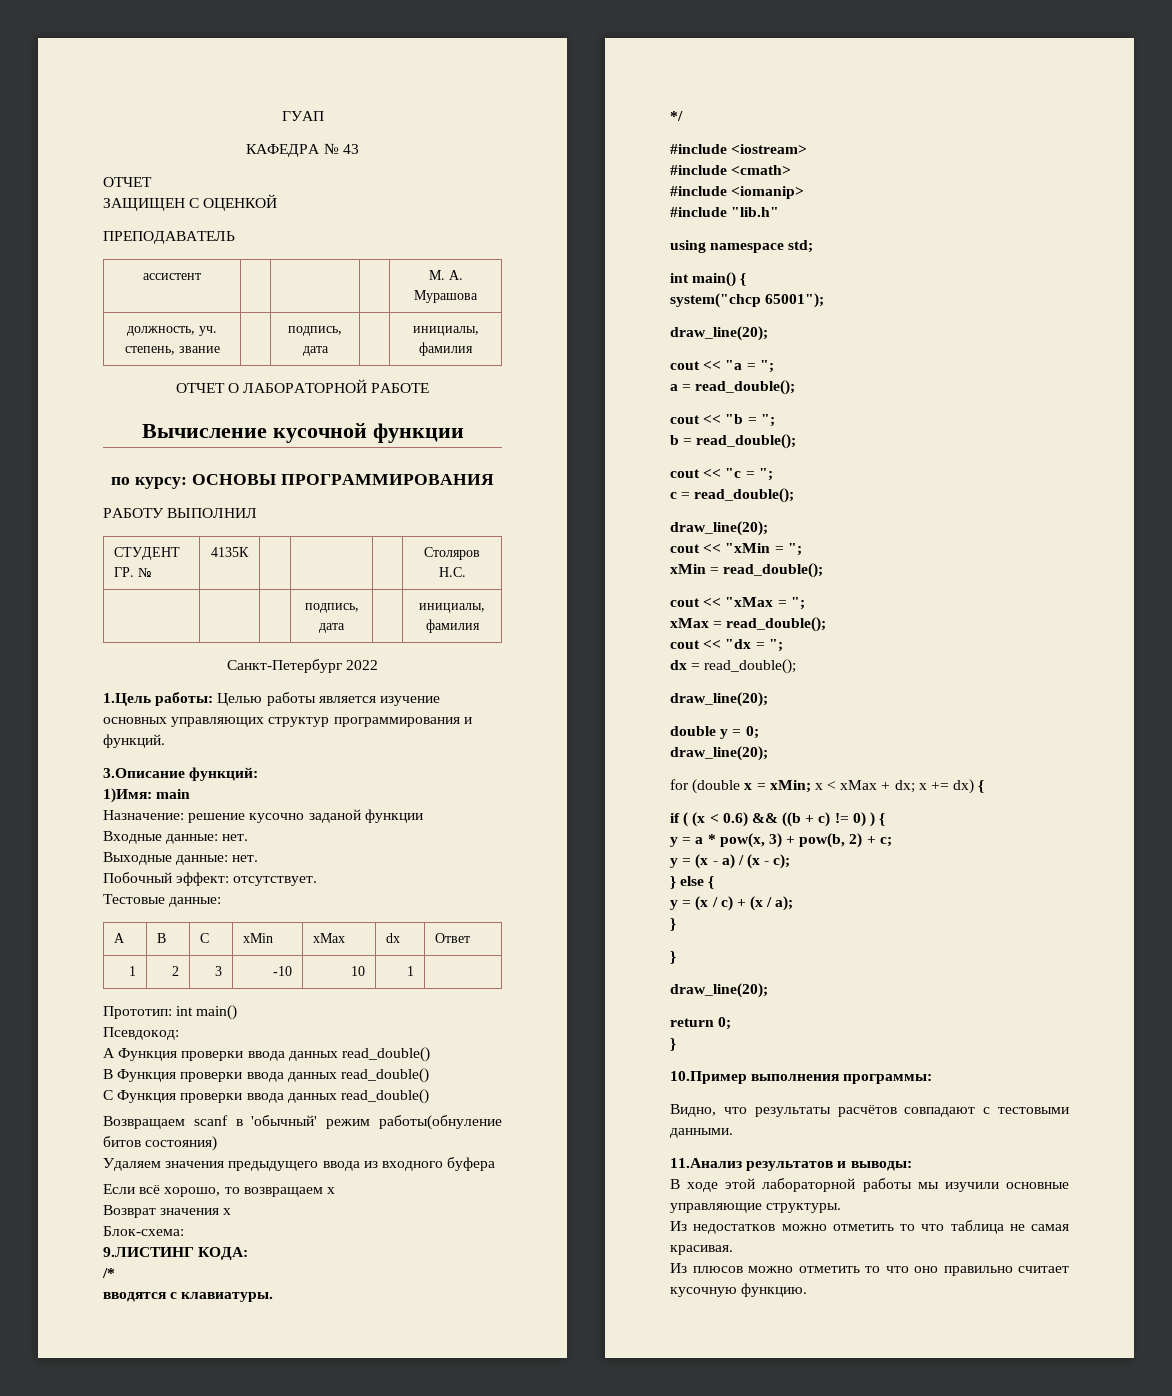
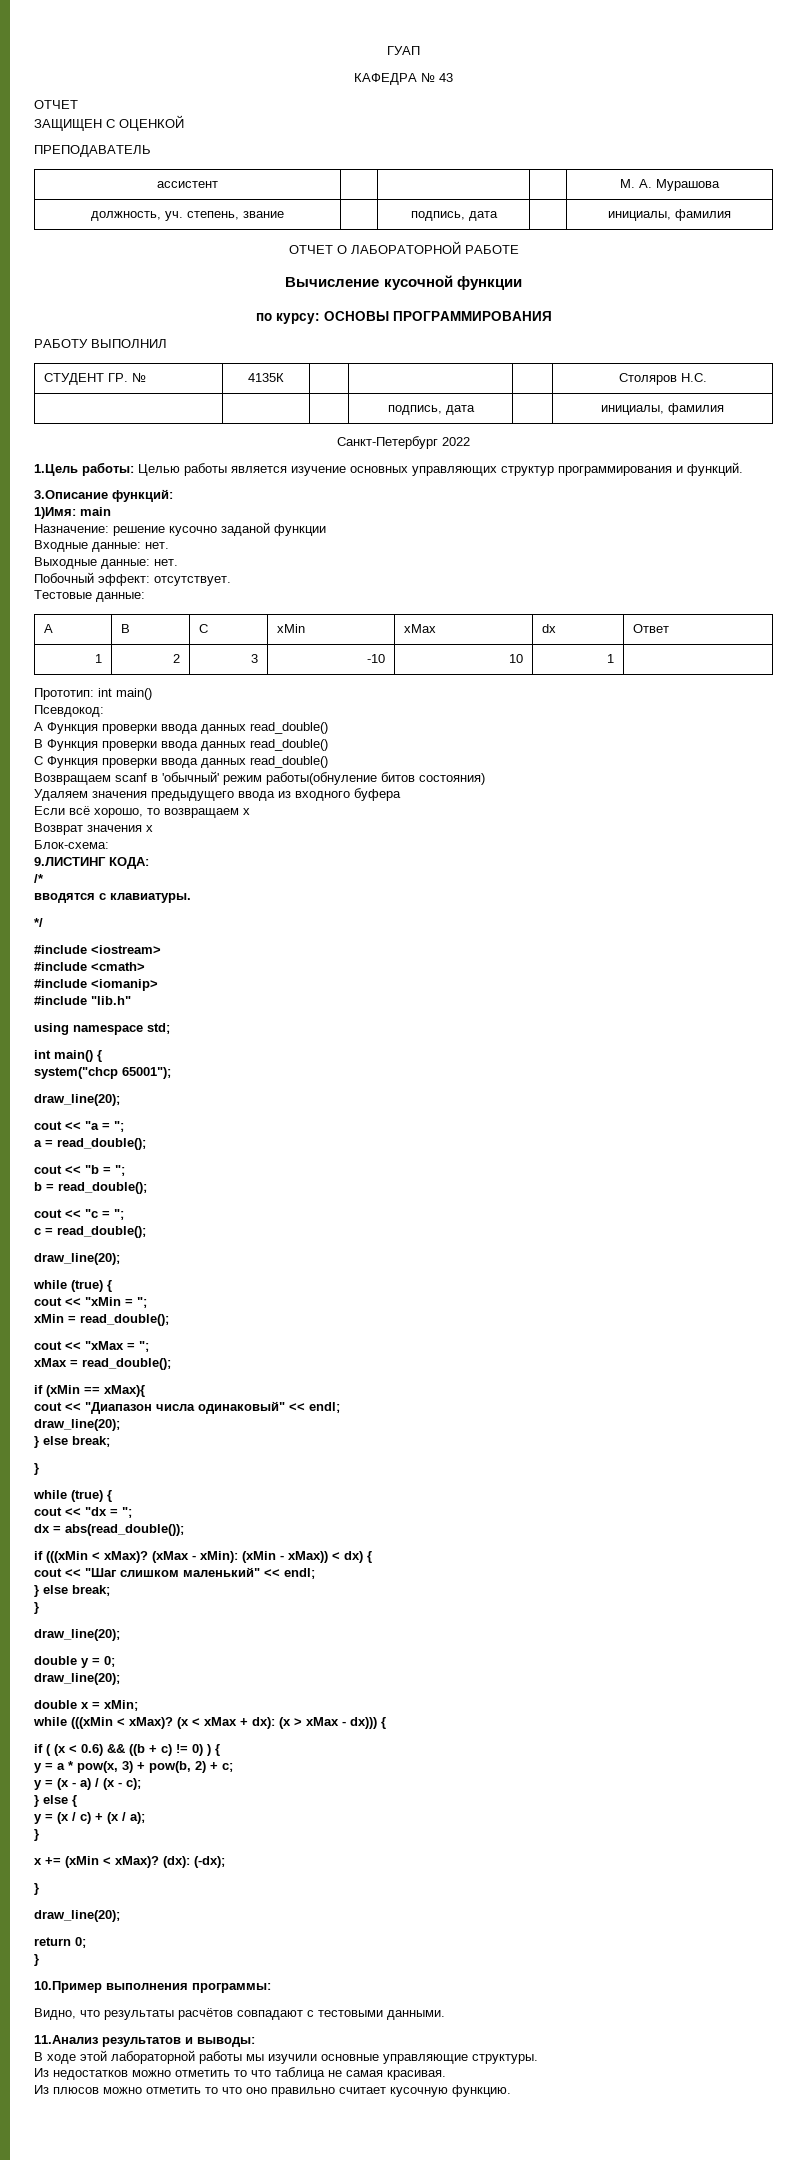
(768, 528) none -> [33,1280,112,1292] // while (true) {
(827, 624) none -> [34,1385,145,1397] [34,1401,340,1414] [34,1419,120,1431] [34,1436,110,1448] [34,1463,39,1475] [33,1490,112,1502] // if (xMin == xMax){ // cout << "Диапазон числа одинаковый" << endl; // draw_line(20); // } else break; // } // while (true) {
[704,659,797,674] read_double(); -> [65,1524,184,1536] [34,1551,372,1563] [34,1567,315,1579] [34,1585,110,1597] [34,1602,39,1614] abs(read_double()); // if (((xMin < xMax)? (xMax - xMin): (xMin - xMax)) < dx) { // cout << "Шаг слишком маленький" << endl; // } else break; // }
[670,779,741,794] for (double -> [34,1700,77,1709] double
[814,779,975,794] x < xMax + dx; x += dx) -> [33,1717,377,1729] // while (((xMin < xMax)? (x < xMax + dx): (x > xMax - dx)))
(676, 924) none -> [34,1856,225,1868] // x += (xMin < xMax)? (dx): (-dx);

